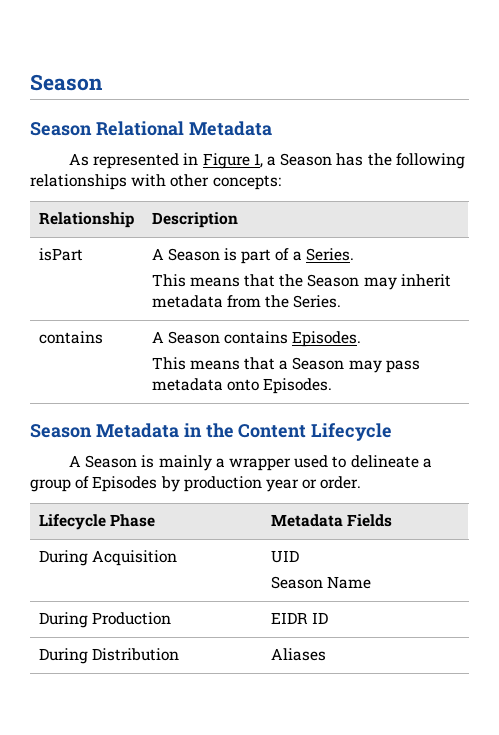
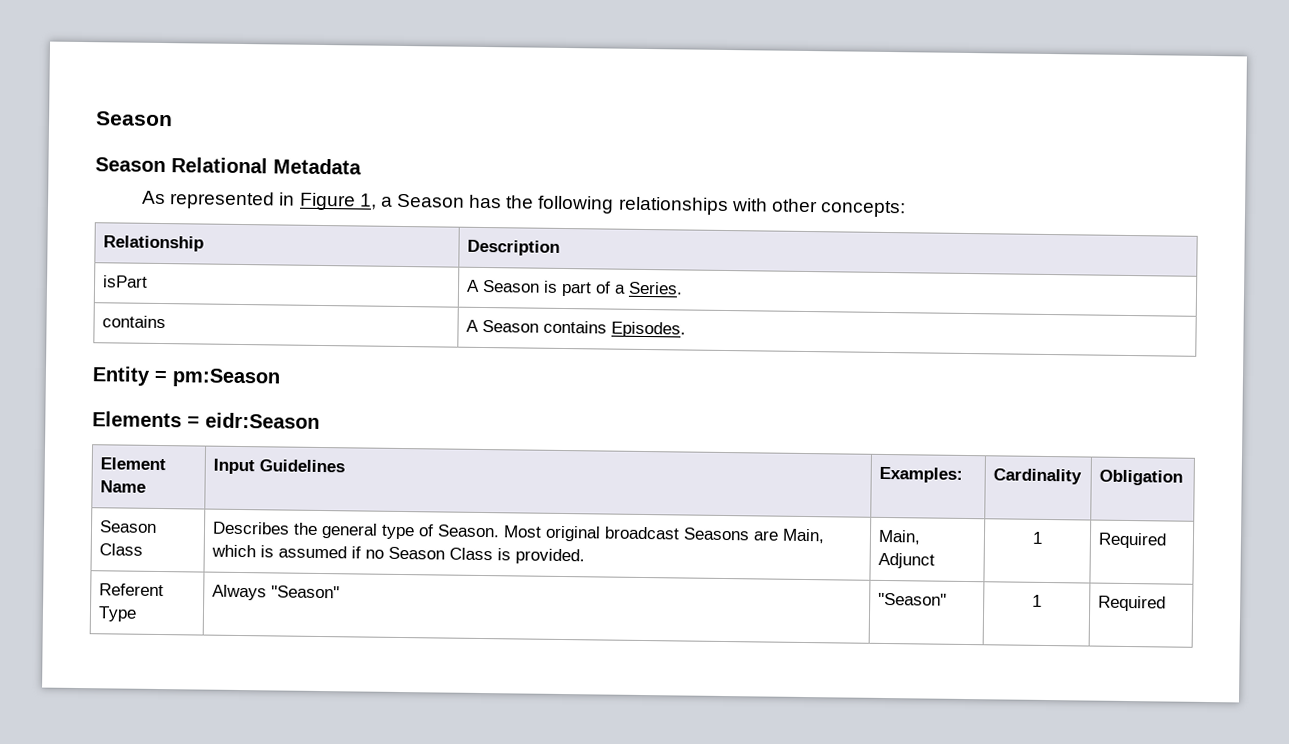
[151,274,451,290] [151,295,342,308] // This means that the Season may inherit metadata from the Series. -> (684, 288) none
[151,357,420,373] [151,378,333,394] [30,423,393,441] [69,455,432,471] [30,476,362,492] [38,514,155,530] [270,514,392,527] [38,550,177,566] [270,550,299,563] [270,576,371,589] [38,612,171,628] [270,612,328,624] [38,648,179,664] [270,648,326,661] // This means that a Season may pass metadata onto Episodes. // Season Metadata in the Content Lifecycle // A Season is mainly a wrapper used to delineate a group of Episodes by production year or order. // Lifecycle Phase | Metadata Fields // During Acquisition | UID // Season Name // During Production | EIDR ID // During Distribution | Aliases -> [92,366,281,388] [92,411,320,429] [100,457,167,471] [100,480,147,493] [213,458,346,475] [879,466,964,483] [993,468,1083,485] [1099,469,1184,486] [99,520,158,533] [99,543,144,556] [212,521,826,544] [211,544,586,565] [878,529,922,545] [878,552,936,569] [1032,531,1043,544] [1098,532,1168,549] [99,583,165,597] [98,606,138,622] [212,584,341,601] [878,592,948,606] [1032,594,1042,607] [1098,595,1167,612] // Entity = pm:Season // Elements = eidr:Season // Element Name | Input Guidelines | Examples: | Cardinality | Obligation // Season Class | Describes the general type of Season. Most original broadcast Seasons are Main, which is assumed if no Season Class is provided. | Main, Adjunct | 1 | Required // Referent Type | Always "Season" | "Season" | 1 | Required

